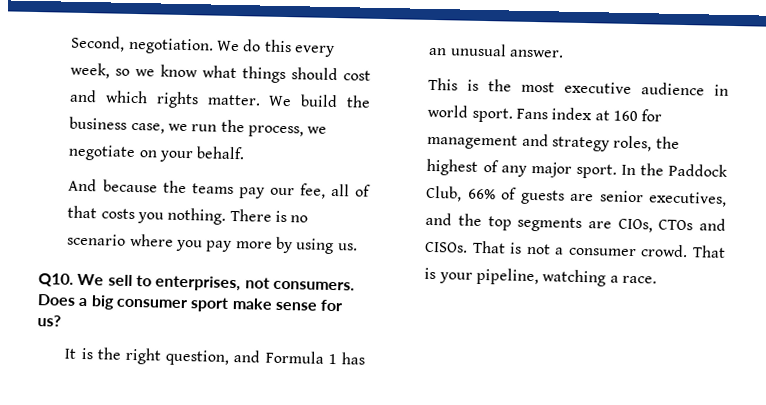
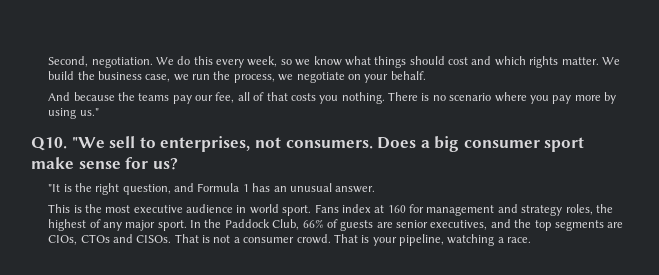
[337,243,358,251] us. -> [79,108,99,116] us."
[77,273,105,286] We -> [71,137,105,148] "We
[64,348,78,359] It -> [48,184,61,192] "It

